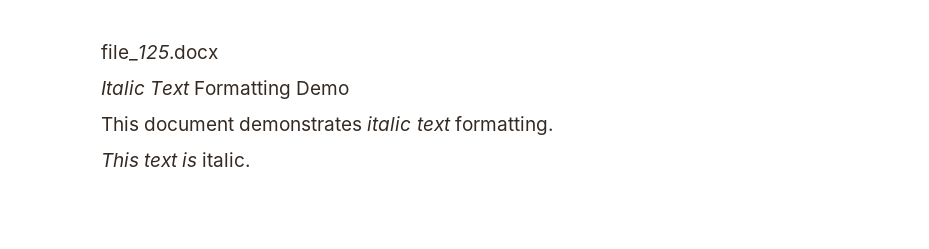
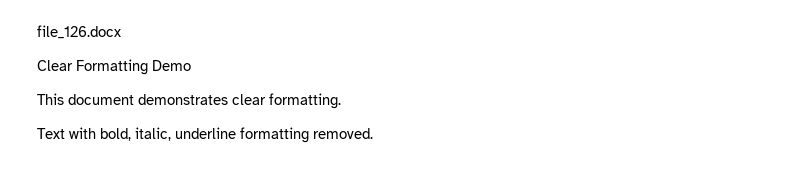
[101,44,218,61] [101,80,191,95] file_125.docx // Italic Text -> [37,25,121,39] [37,60,73,71] file_126.docx // Clear
[367,116,451,131] italic text -> [232,94,266,105] clear
[101,152,251,167] This text is italic. -> [37,127,373,143] Text with bold, italic, underline formatting removed.

